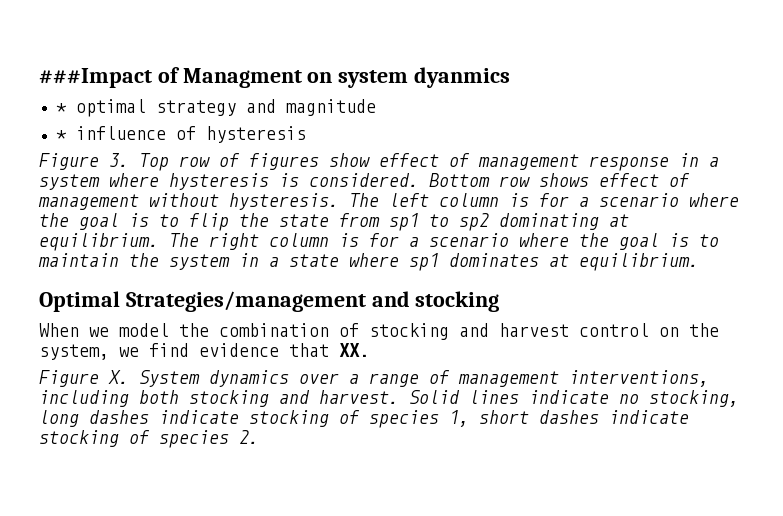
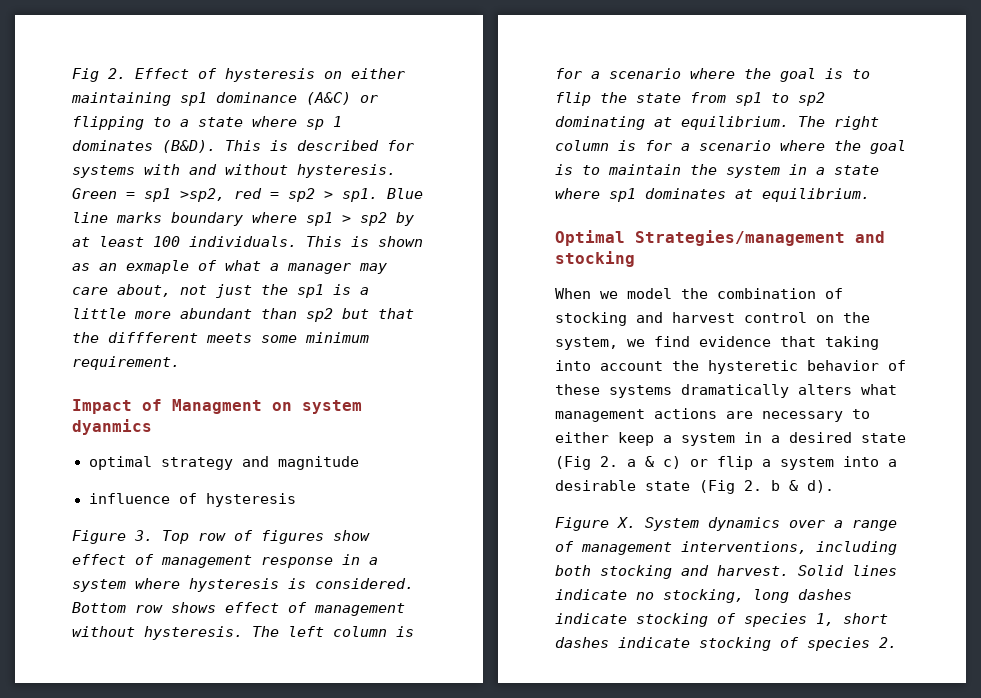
[39,68,152,88] ###Impact -> [72,68,405,82] [71,92,378,106] [72,116,342,130] [72,140,414,153] [72,164,396,178] [72,188,423,202] [72,212,414,226] [72,236,423,247] [72,260,387,274] [72,284,369,298] [72,308,414,322] [72,332,369,343] [72,356,180,370] [72,399,132,414] Fig 2. Effect of hysteresis on either maintaining sp1 dominance (A&C) or flipping to a state where sp 1 dominates (B&D). This is described for systems with and without hysteresis. Green = sp1 >sp2, red = sp2 > sp1. Blue line marks boundary where sp1 > sp2 by at least 100 individuals. This is shown as an exmaple of what a manager may care about, not just the sp1 is a little more abundant than sp2 but that the diffferent meets some minimum requirement. // Impact
[55,103,67,113] * -> (152, 427) none
[55,130,67,140] * -> (359, 463) none
[339,343,369,357] XX. -> [825,336,879,350] [555,360,906,374] [555,384,897,398] [555,408,870,422] [555,432,906,446] [555,456,897,470] [555,480,834,494] taking into account the hysteretic behavior of these systems dramatically alters what management actions are necessary to either keep a system in a desired state (Fig 2. a & c) or flip a system into a desirable state (Fig 2. b & d).

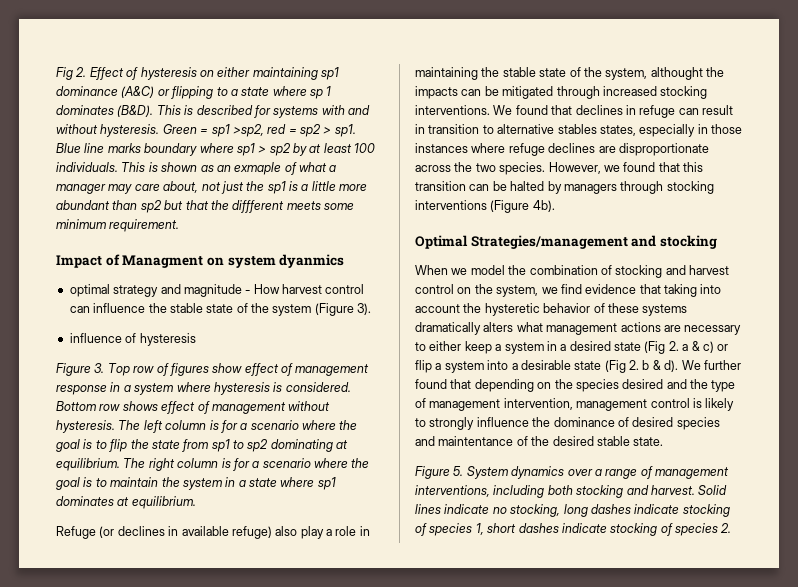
(359, 463) none -> [245,284,365,294] [69,303,372,316] - How harvest control can influence the stable state of the system (Figure 3).
(870, 195) none -> [56,526,370,539] [415,67,724,80] [415,86,708,99] [415,105,733,118] [415,124,742,137] [415,143,709,156] [415,162,703,175] [415,181,714,194] [415,200,555,213] // Refuge (or declines in available refuge) also play a role in maintaining the stable state of the system, althought the impacts can be mitigated through increased stocking interventions. We found that declines in refuge can result in transition to alternative stables states, especially in those instances where refuge declines are disproportionate across the two species. However, we found that this transition can be halted by managers through stocking interventions (Figure 4b).
[555,517,636,531] // Figure X. -> [681,360,741,370] [415,379,736,392] [415,398,735,411] [415,417,720,430] [415,436,664,446] [415,466,464,479] We further found that depending on the species desired and the type of management intervention, management control is likely to strongly influence the dominance of desired species and maintentance of the desired stable state. // Figure 5.

